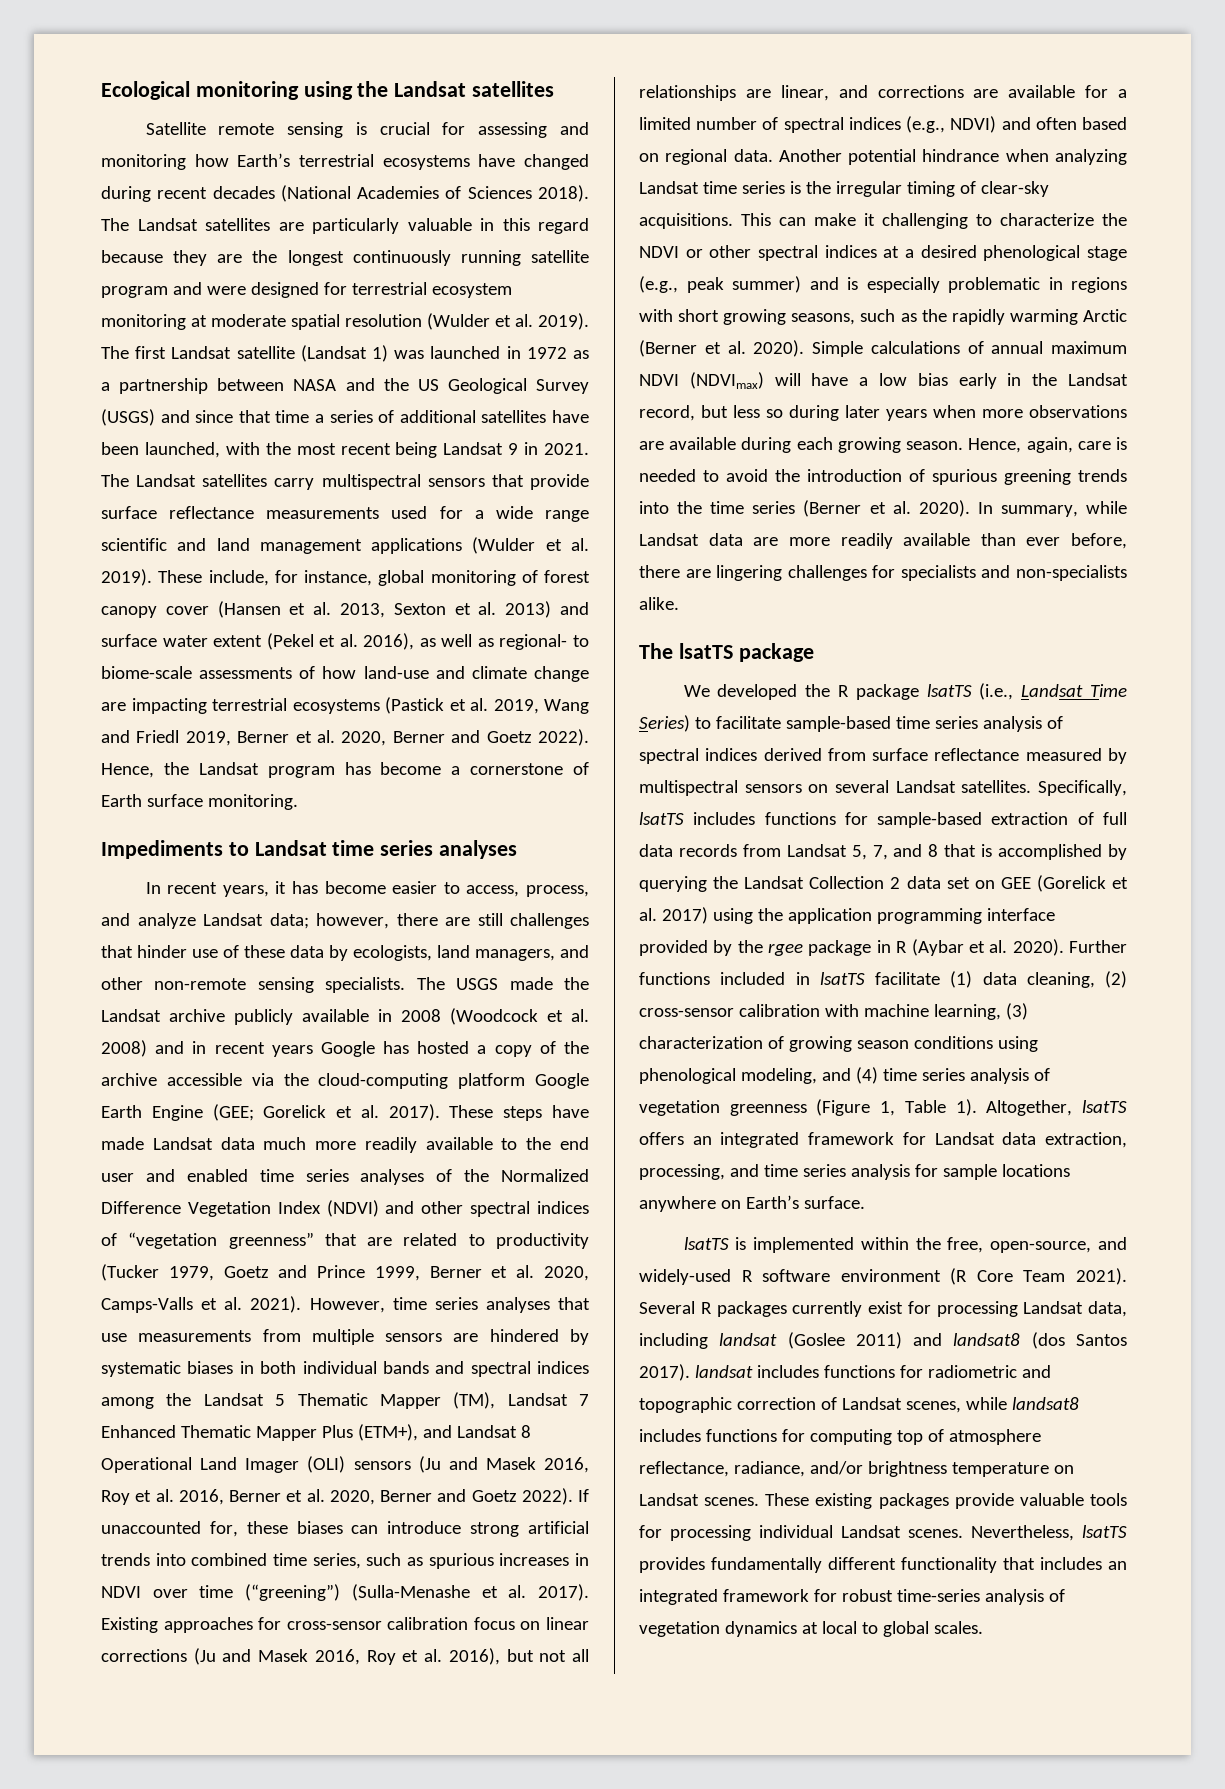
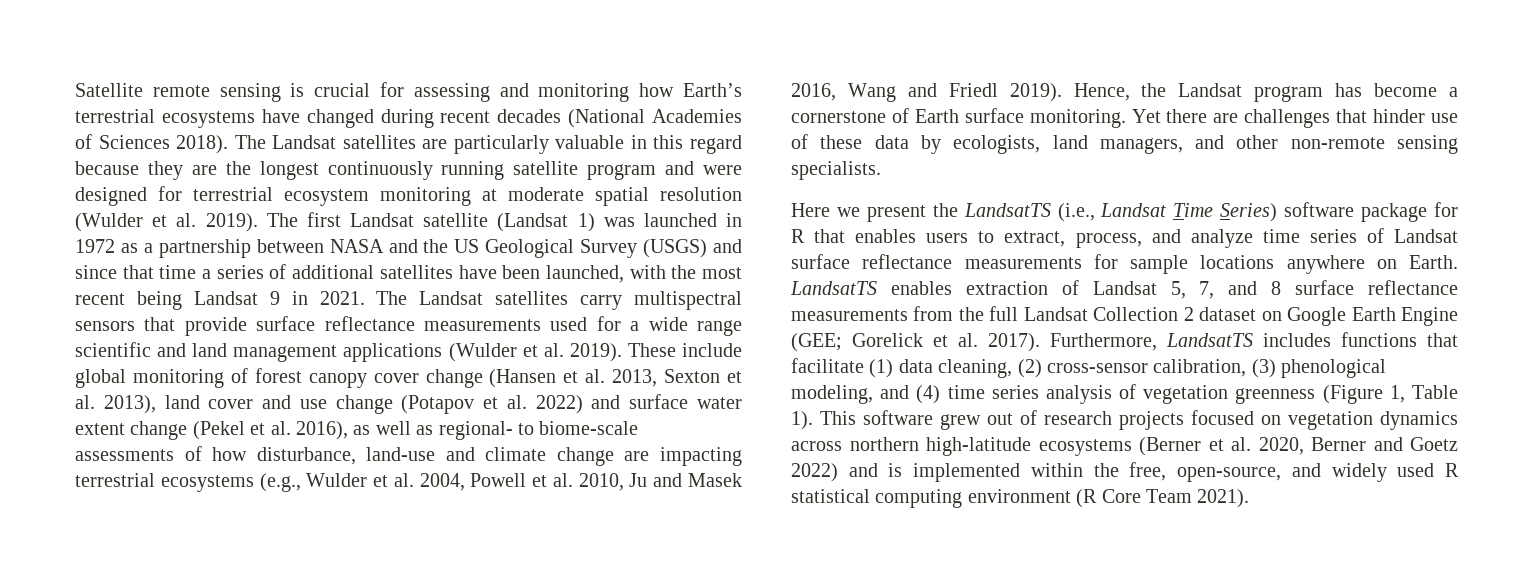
[101,81,555,100] Ecological monitoring using the Landsat satellites // -> (75, 90) none
[208,570,372,586] include, for instance, -> [682,343,743,357] include
(209, 610) none -> [425,369,483,388] change
[505,601,552,618] 2013) -> [103,395,583,414] 2013), land cover and use change (Potapov et al. 2022)
(263, 641) none -> [130,421,188,440] change
(357, 672) none -> [256,447,356,465] disturbance,
[385,697,589,714] [101,729,589,746] (Pastick et al. 2019, Wang and Friedl 2019, Berner et al. 2020, Berner and Goetz 2022). -> [259,473,742,492] [791,83,1062,102] (e.g., Wulder et al. 2004, Powell et al. 2010, Ju and Masek 2016, Wang and Friedl 2019).
[101,840,518,859] [145,881,589,897] [101,913,503,929] // Impediments to Landsat time series analyses // In recent years, it has become easier to access, process, and analyze Landsat data; however, there are still -> [1131,109,1239,123] Yet there are
[416,977,590,990] [101,1008,589,1025] [101,1040,589,1057] [101,1073,526,1089] The USGS made the Landsat archive publicly available in 2008 (Woodcock et al. 2008) and in recent years Google has hosted a copy of the archive accessible via the cloud-computing platform -> [791,202,1458,222] [791,228,1458,248] [791,254,1458,274] [790,280,1458,299] [791,306,1282,321] // Here we present the LandsatTS (i.e., Landsat Time Series) software package for R that enables users to extract, process, and analyze time series of Landsat surface reflectance measurements for sample locations anywhere on Earth. LandsatTS enables extraction of Landsat 5, 7, and 8 surface reflectance measurements from the full Landsat Collection 2 dataset on
[449,1105,589,1121] [101,1137,589,1153] [101,1169,589,1185] [101,1200,590,1217] [101,1232,589,1249] [101,1264,589,1281] [101,1296,590,1313] [101,1329,589,1345] [101,1361,589,1377] [101,1392,589,1409] [101,1424,531,1441] [101,1456,589,1473] [101,1488,589,1505] [101,1521,590,1537] [101,1553,589,1569] [101,1584,589,1601] [101,1617,589,1633] [101,1648,590,1665] [639,85,1127,101] [639,116,1127,133] [639,149,1127,165] [639,181,1049,197] [639,213,1127,229] [639,245,1127,261] [639,276,1127,293] [639,309,1127,325] [639,340,1127,357] [639,372,1128,389] [639,405,1127,421] [639,437,1127,453] [639,469,1127,485] [639,500,1127,517] [639,533,1127,549] [639,565,1127,581] [639,597,679,610] [639,643,814,662] [683,683,1127,700] [639,715,1063,732] [639,748,1127,764] [639,780,1127,796] [639,812,1127,828] [639,844,1127,860] [639,875,1128,892] [639,907,1055,924] [639,939,1127,956] [639,972,865,985] These steps have made Landsat data much more readily available to the end user and enabled time series analyses of the Normalized Difference Vegetation Index (NDVI) and other spectral indices of “vegetation greenness” that are related to productivity (Tucker 1979, Goetz and Prince 1999, Berner et al. 2020, Camps-Valls et al. 2021). However, time series analyses that use measurements from multiple sensors are hindered by systematic biases in both individual bands and spectral indices among the Landsat 5 Thematic Mapper (TM), Landsat 7 Enhanced Thematic Mapper Plus (ETM+), and Landsat 8 Operational Land Imager (OLI) sensors (Ju and Masek 2016, Roy et al. 2016, Berner et al. 2020, Berner and Goetz 2022). If unaccounted for, these biases can introduce strong artificial trends into combined time series, such as spurious increases in NDVI over time (“greening”) (Sulla-Menashe et al. 2017). Existing approaches for cross-sensor calibration focus on linear corrections (Ju and Masek 2016, Roy et al. 2016), but not all relationships are linear, and corrections are available for a limited number of spectral indices (e.g., NDVI) and often based on regional data. Another potential hindrance when analyzing Landsat time series is the irregular timing of clear-sky acquisitions. This can make it challenging to characterize the NDVI or other spectral indices at a desired phenological stage (e.g., peak summer) and is especially problematic in regions with short growing seasons, such as the rapidly warming Arctic (Berner et al. 2020). Simple calculations of annual maximum NDVI (NDVImax) will have a low bias early in the Landsat record, but less so during later years when more observations are available during each growing season. Hence, again, care is needed to avoid the introduction of spurious greening trends into the time series (Berner et al. 2020). In summary, while Landsat data are more readily available than ever before, there are lingering challenges for specialists and non-specialists alike. // The lsatTS package // We developed the R package lsatTS (i.e., Landsat Time Series) to facilitate sample-based time series analysis of spectral indices derived from surface reflectance measured by multispectral sensors on several Landsat satellites. Specifically, lsatTS includes functions for sample-based extraction of full data records from Landsat 5, 7, and 8 that is accomplished by querying the Landsat Collection 2 data set on GEE (Gorelick et al. 2017) using the application programming interface provided by the rgee package in R (Aybar et al. 2020). Further functions included in lsatTS -> [1050,332,1458,351] Furthermore, LandsatTS includes functions that
[738,1003,1028,1020] [639,1036,1038,1052] calibration with machine learning, (3) characterization of growing season conditions using -> [1153,359,1276,378] calibration, (3)
[986,1100,1127,1116] [639,1132,1127,1148] [639,1164,1070,1180] [639,1195,865,1212] [683,1237,729,1250] Altogether, lsatTS offers an integrated framework for Landsat data extraction, processing, and time series analysis for sample locations anywhere on Earth’s surface. // lsatTS -> [820,410,1458,430] [791,437,1458,456] [791,463,878,482] This software grew out of research projects focused on vegetation dynamics across northern high-latitude ecosystems (Berner et al. 2020, Berner and Goetz 2022) and
[639,1269,831,1285] widely-used R software -> [1331,463,1459,482] [791,489,963,508] widely used R statistical computing
[639,1301,1127,1317] [639,1332,1127,1349] [639,1364,1051,1381] [639,1397,1079,1413] [639,1429,1041,1445] [639,1461,1074,1477] [639,1493,1127,1509] [639,1525,1127,1541] [639,1557,1127,1573] [639,1589,1065,1605] [639,1621,983,1637] Several R packages currently exist for processing Landsat data, including landsat (Goslee 2011) and landsat8 (dos Santos 2017). landsat includes functions for radiometric and topographic correction of Landsat scenes, while landsat8 includes functions for computing top of atmosphere reflectance, radiance, and/or brightness temperature on Landsat scenes. These existing packages provide valuable tools for processing individual Landsat scenes. Nevertheless, lsatTS provides fundamentally different functionality that includes an integrated framework for robust time-series analysis of vegetation dynamics at local to global scales. -> (1250, 498) none

